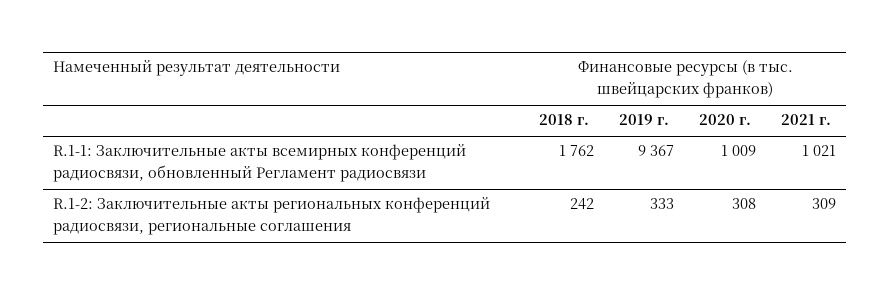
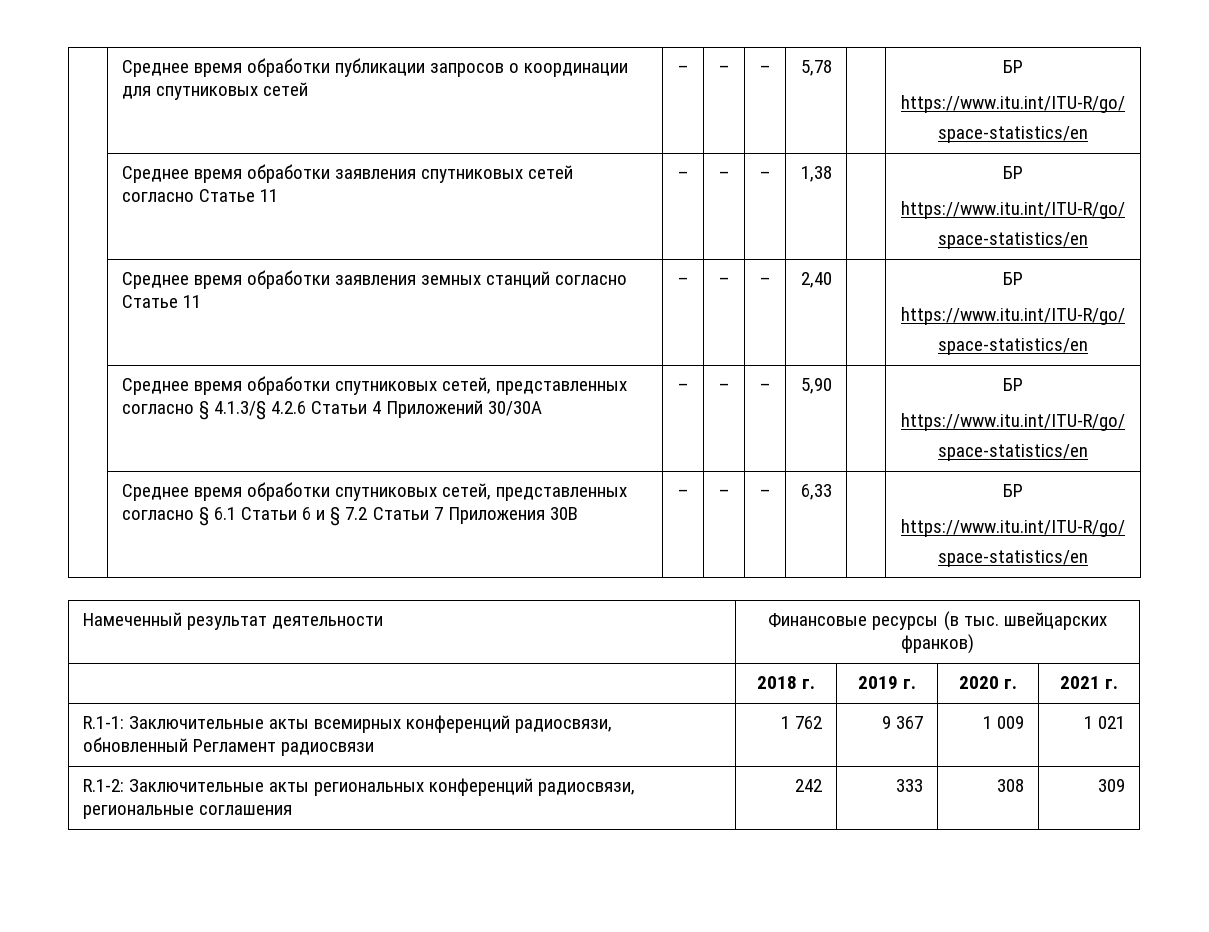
(53, 66) none -> [121,58,629,77] [121,82,308,100] [677,65,689,73] [718,65,730,73] [759,65,771,73] [800,60,832,76] [1003,60,1023,73] [901,95,1125,113] [938,126,1088,143] [121,164,574,183] [121,189,278,202] [677,171,689,179] [718,171,730,179] [759,171,771,179] [800,166,832,182] [1003,166,1023,179] [901,201,1125,219] [938,232,1088,249] [121,270,628,289] [121,295,201,308] [677,277,689,285] [718,277,730,285] [759,277,771,285] [800,272,832,288] [1003,272,1023,285] [901,307,1125,325] [938,338,1088,355] [121,376,628,395] [121,400,543,420] [677,383,689,391] [718,383,730,391] [759,383,771,391] [800,378,832,394] [1003,378,1023,391] [901,413,1125,431] [938,444,1088,461] [121,482,628,501] [121,507,578,526] [677,489,689,497] [718,489,730,497] [759,489,771,497] [800,484,832,500] [1003,484,1023,497] [901,519,1125,537] [938,550,1088,567] | Среднее время обработки публикации запросов о координации для спутниковых сетей | – | – | – | 5,78 | | БР // https://www.itu.int/ITU-R/go/ // space-statistics/en // | Среднее время обработки заявления спутниковых сетей согласно Статье 11 | – | – | – | 1,38 | | БР // https://www.itu.int/ITU-R/go/ // space-statistics/en // | Среднее время обработки заявления земных станций согласно Статье 11 | – | – | – | 2,40 | | БР // https://www.itu.int/ITU-R/go/ // space-statistics/en // | Среднее время обработки спутниковых сетей, представленных согласно § 4.1.3/§ 4.2.6 Статьи 4 Приложений 30/30A | – | – | – | 5,90 | | БР // https://www.itu.int/ITU-R/go/ // space-statistics/en // | Среднее время обработки спутниковых сетей, представленных согласно § 6.1 Статьи 6 и § 7.2 Статьи 7 Приложения 30B | – | – | – | 6,33 | | БР // https://www.itu.int/ITU-R/go/ // space-statistics/en //

